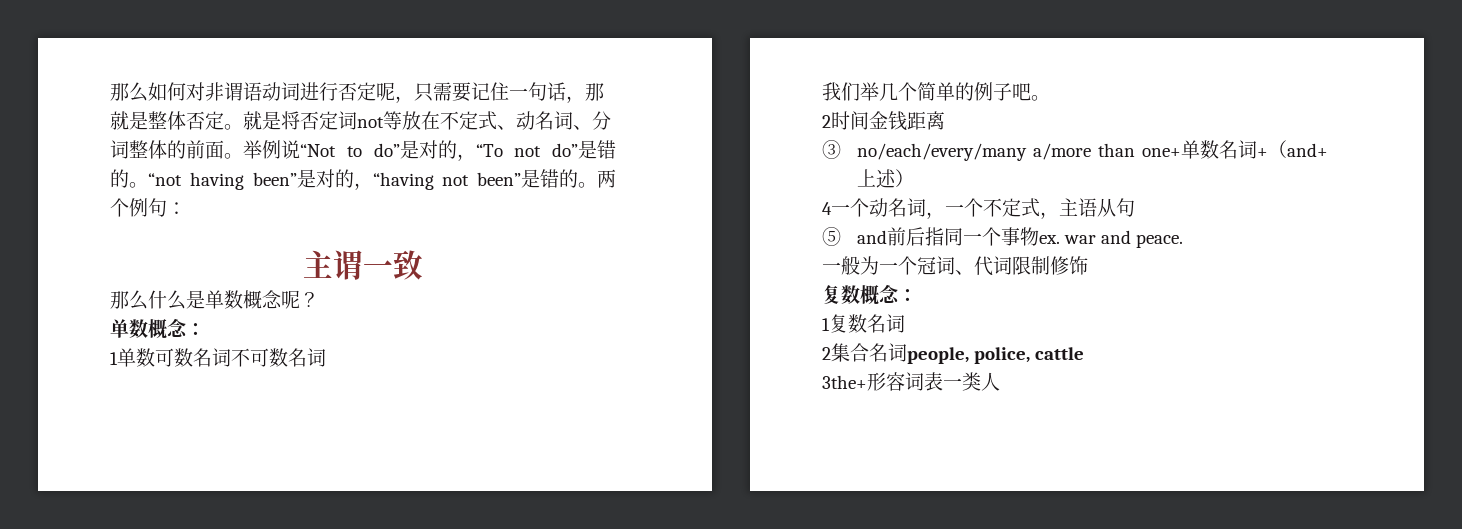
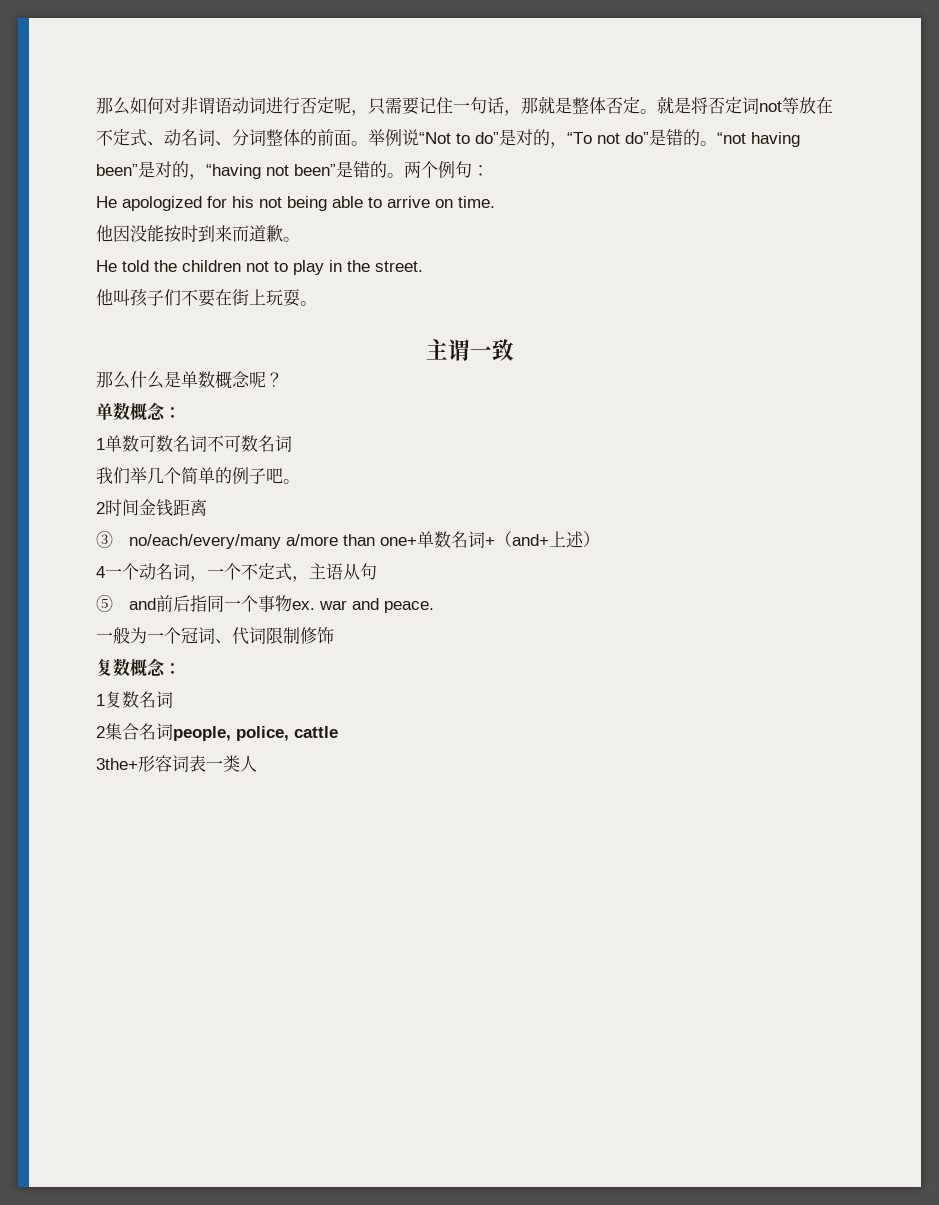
(186, 208) none -> [96,196,495,211] [96,225,300,243] [96,260,423,275] [96,289,317,307] // He apologized for his not being able to arrive on time. // 他因没能按时到来而道歉。 // He told the children not to play in the street. // 他叫孩子们不要在街上玩耍。

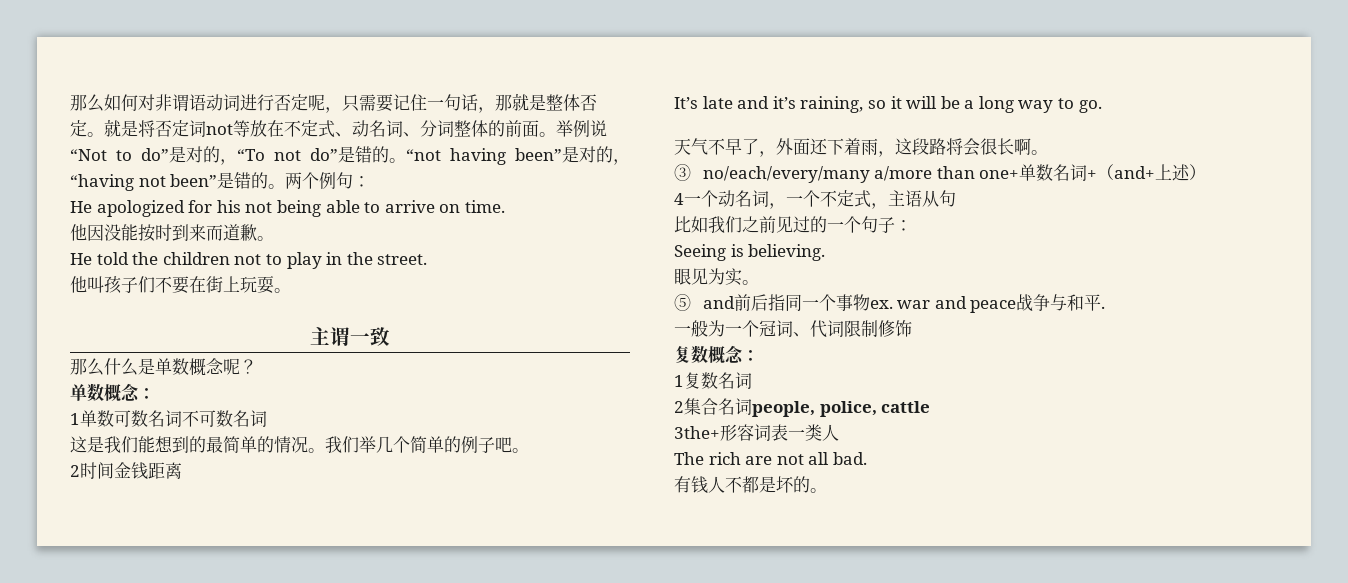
(292, 443) none -> [70,436,325,453] 这是我们能想到的最简单的情况。
(207, 507) none -> [674,96,1102,113] [674,138,1048,157] // It’s late and it’s raining, so it will be a long way to go. // 天气不早了，外面还下着雨，这段路将会很长啊。
(377, 571) none -> [674,216,912,233] [674,244,826,261] [674,268,759,286] // 比如我们之前见过的一个句子： // Seeing is believing. // 眼见为实。
[384,601,435,613] peace. -> [970,294,1106,313] peace战争与和平.
(257, 763) none -> [674,452,867,465] [674,476,827,494] // The rich are not all bad. // 有钱人不都是坏的。

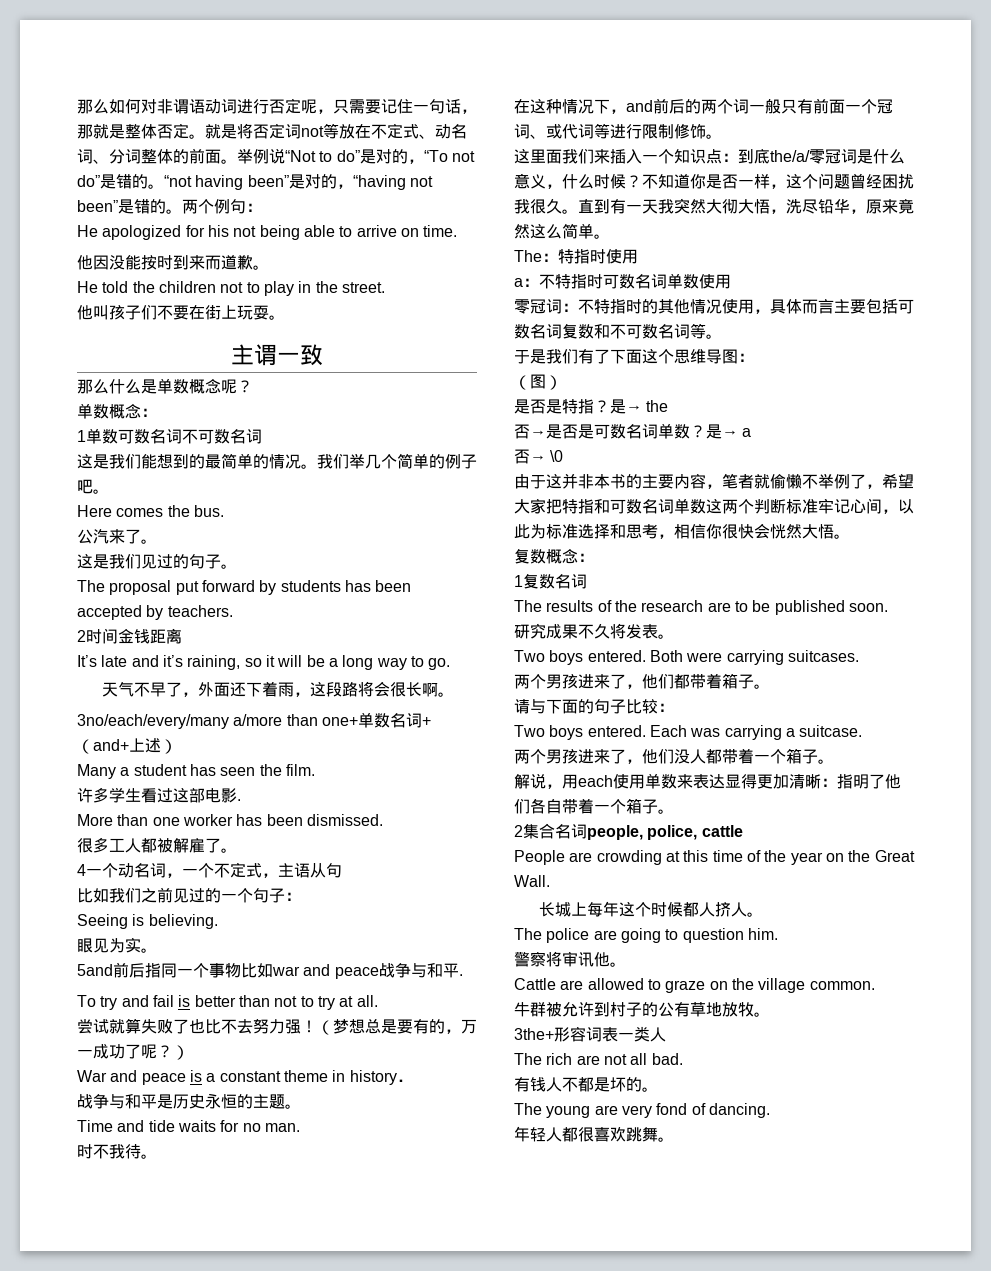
(529, 450) none -> [77,505,224,517] [77,529,157,544] [77,554,237,569] [77,580,412,595] [77,605,233,620] // Here comes the bus. // 公汽来了。 // 这是我们见过的句子。 // The proposal put forward by students has been accepted by teachers.
[674,164,870,183] ③ no/each/every/many -> [77,714,229,729] 3no/each/every/many
(1207, 172) none -> [77,764,315,779] [77,787,241,803] [77,814,383,826] [77,837,237,853] // Many a student has seen the film. // 许多学生看过这部电影. // More than one worker has been dismissed. // 很多工人都被解雇了。
[674,294,735,311] ⑤ and -> [77,964,113,976] 5and
[869,300,893,309] ex. -> [241,963,273,978] 比如
[674,320,912,338] 一般为一个冠词、代词限制修饰 -> [77,995,378,1010] [77,1018,477,1035] [77,1044,189,1060] [77,1070,413,1085] [77,1093,301,1109] [77,1120,300,1132] [77,1144,157,1159] [514,98,893,114] [514,123,722,139] [514,149,905,164] [514,173,914,189] [514,198,914,214] [514,223,610,239] [514,249,638,264] [514,273,731,289] [514,298,914,314] [514,323,722,339] [514,349,754,364] [514,374,562,390] [514,399,669,414] [514,423,752,439] [514,449,564,464] [514,473,914,489] [514,498,914,514] [514,523,850,539] To try and fail is better than not to try at all. // 尝试就算失败了也比不去努力强！（梦想总是要有的，万一成功了呢？） // War and peace is a constant theme in history． // 战争与和平是历史永恒的主题。 // Time and tide waits for no man. // 时不我待。 // 在这种情况下，and前后的两个词一般只有前面一个冠词、或代词等进行限制修饰。 // 这里面我们来插入一个知识点：到底the/a/零冠词是什么意义，什么时候？不知道你是否一样，这个问题曾经困扰我很久。直到有一天我突然大彻大悟，洗尽铅华，原来竟然这么简单。 // The：特指时使用 // a：不特指时可数名词单数使用 // 零冠词：不特指时的其他情况使用，具体而言主要包括可数名词复数和不可数名词等。 // 于是我们有了下面这个思维导图： // （图） // 是否是特指？是→ the // 否→是否是可数名词单数？是→ a // 否→ \0 // 由于这并非本书的主要内容，笔者就偷懒不举例了，希望大家把特指和可数名词单数这两个判断标准牢记心间，以此为标准选择和思考，相信你很快会恍然大悟。
(752, 380) none -> [514,600,888,615] [514,623,674,639] [514,650,859,665] [514,673,770,689] [514,699,674,714] [514,725,863,740] [514,748,834,764] [514,773,901,789] [514,798,674,814] // The results of the research are to be published soon. // 研究成果不久将发表。 // Two boys entered. Both were carrying suitcases. // 两个男孩进来了，他们都带着箱子。 // 请与下面的句子比较： // Two boys entered. Each was carrying a suitcase. // 两个男孩进来了，他们没人都带着一个箱子。 // 解说，用each使用单数来表达显得更加清晰：指明了他们各自带着一个箱子。
(931, 407) none -> [514,850,915,865] [514,875,550,887] [539,901,764,917] [514,928,778,943] [514,951,626,967] [514,978,875,993] [514,1002,770,1017] // People are crowding at this time of the year on the Great Wall. // 长城上每年这个时候都人挤人。 // The police are going to question him. // 警察将审讯他。 // Cattle are allowed to graze on the village common. // 牛群被允许到村子的公有草地放牧。
(827, 490) none -> [514,1103,770,1118] [514,1126,674,1142] // The young are very fond of dancing. // 年轻人都很喜欢跳舞。

